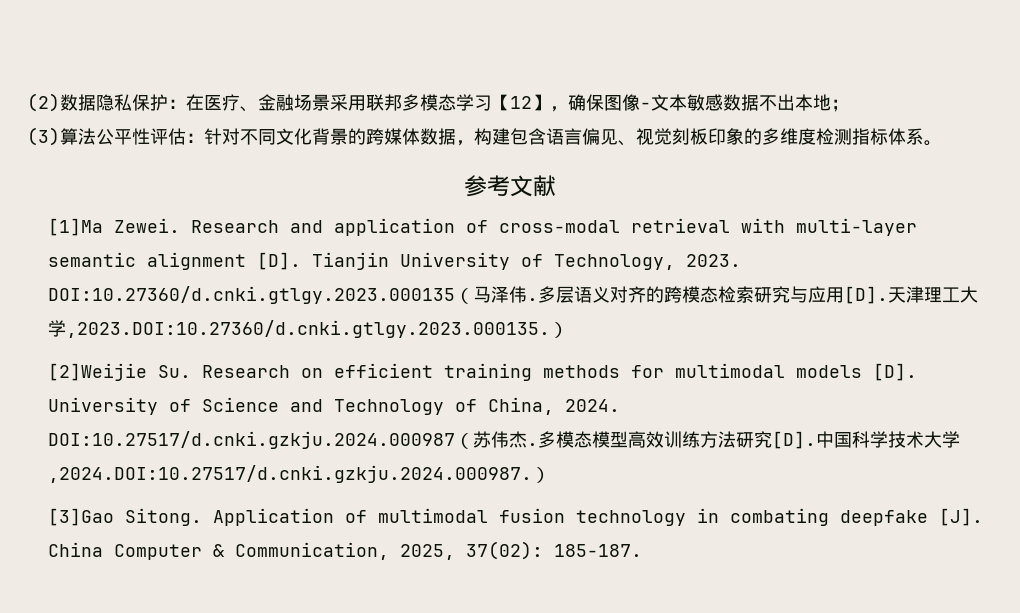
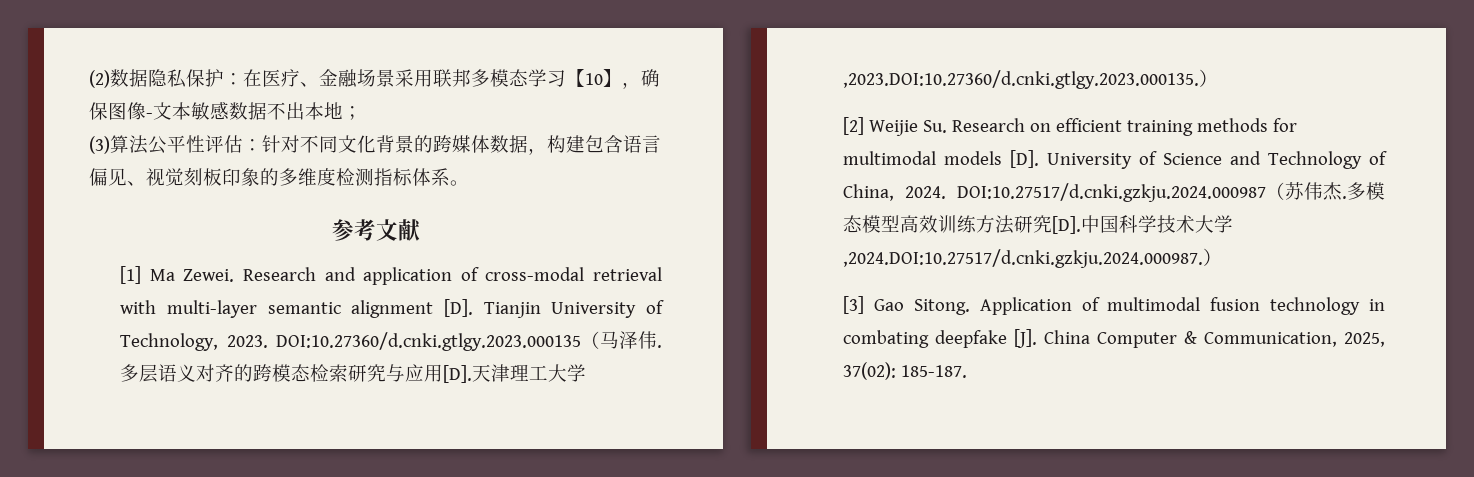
[510,96,532,109] 12 -> [585,73,603,85] 10
[48,218,104,236] [1]Ma -> [120,266,175,284] [1] Ma
[48,363,148,381] [2]Weijie -> [843,117,919,136] [2] Weijie
[48,508,115,526] [3]Gao -> [843,296,905,314] [3] Gao

